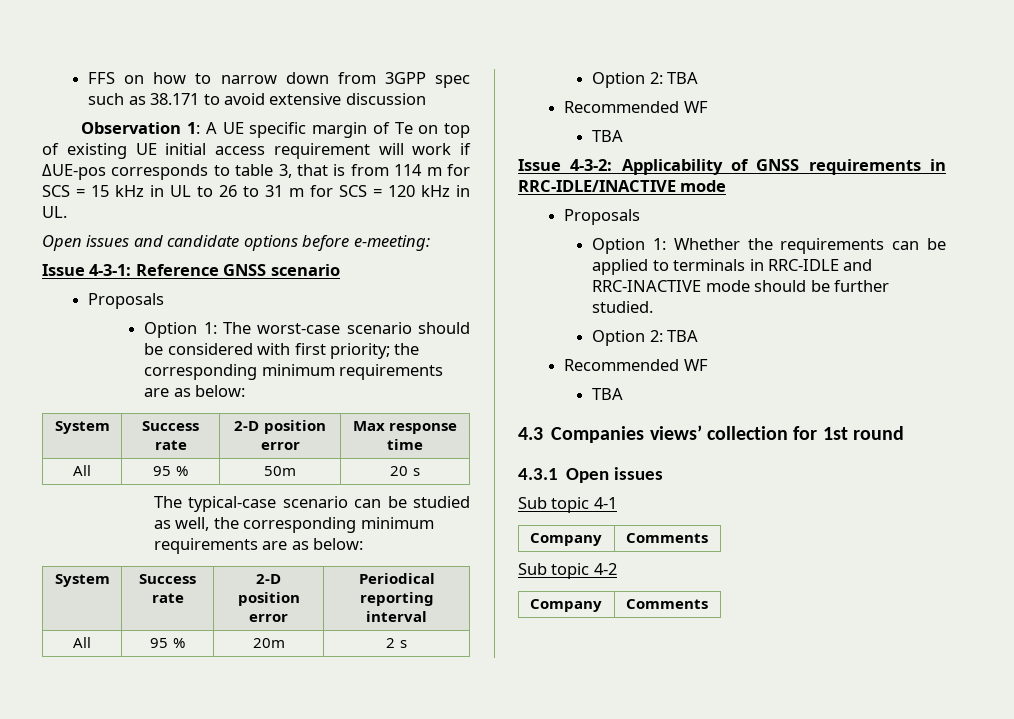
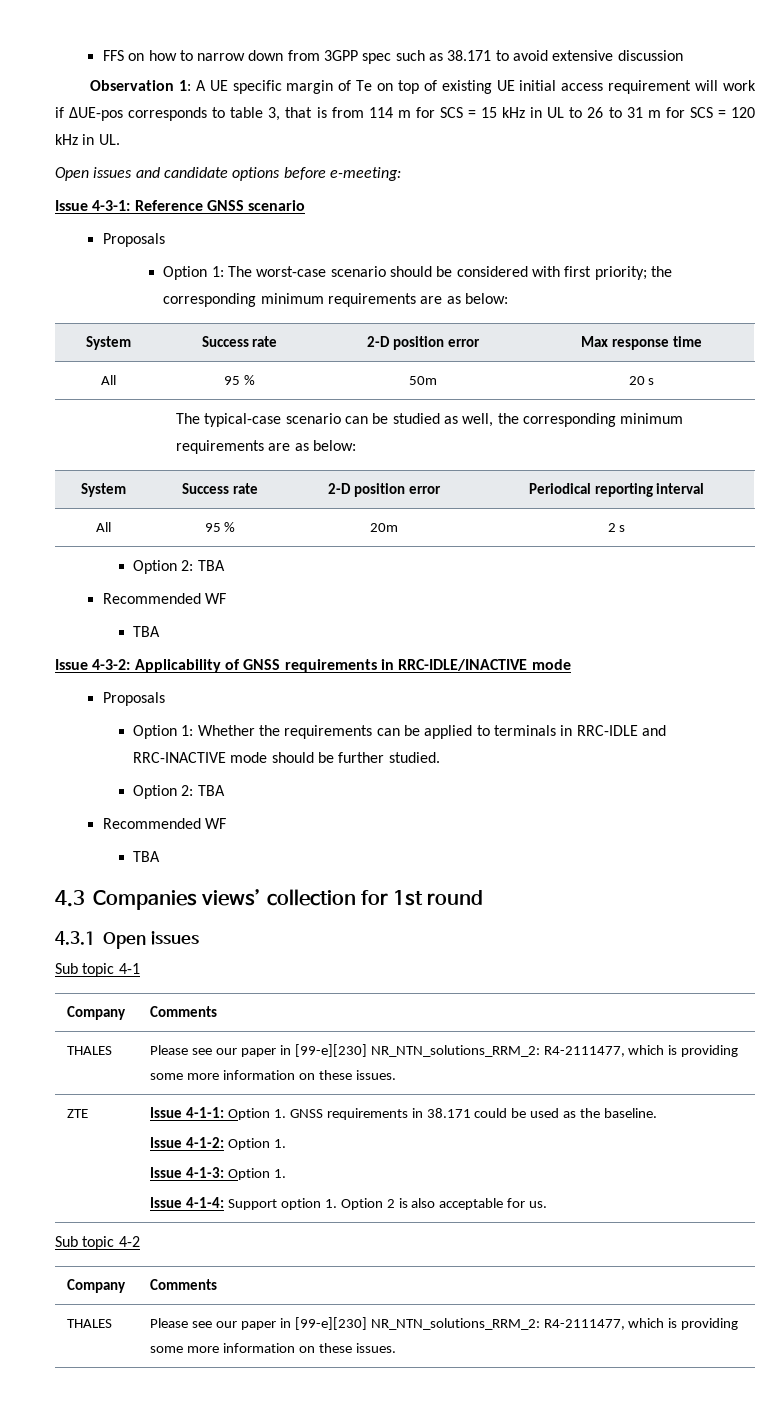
(708, 538) none -> [67,1046,113,1055] [150,1044,739,1057] [150,1070,396,1080] [67,1109,89,1118] [150,1107,658,1120] [150,1137,286,1150] [150,1167,286,1180] [150,1197,548,1210] // THALES | Please see our paper in [99-e][230] NR_NTN_solutions_RRM_2: R4-2111477, which is providing some more information on these issues. // ZTE | Issue 4-1-1: Option 1. GNSS requirements in 38.171 could be used as the baseline. // Issue 4-1-2: Option 1. // Issue 4-1-3: Option 1. // Issue 4-1-4: Support option 1. Option 2 is also acceptable for us.
(708, 604) none -> [67,1319,113,1328] [150,1317,739,1330] [150,1343,396,1353] // THALES | Please see our paper in [99-e][230] NR_NTN_solutions_RRM_2: R4-2111477, which is providing some more information on these issues.

